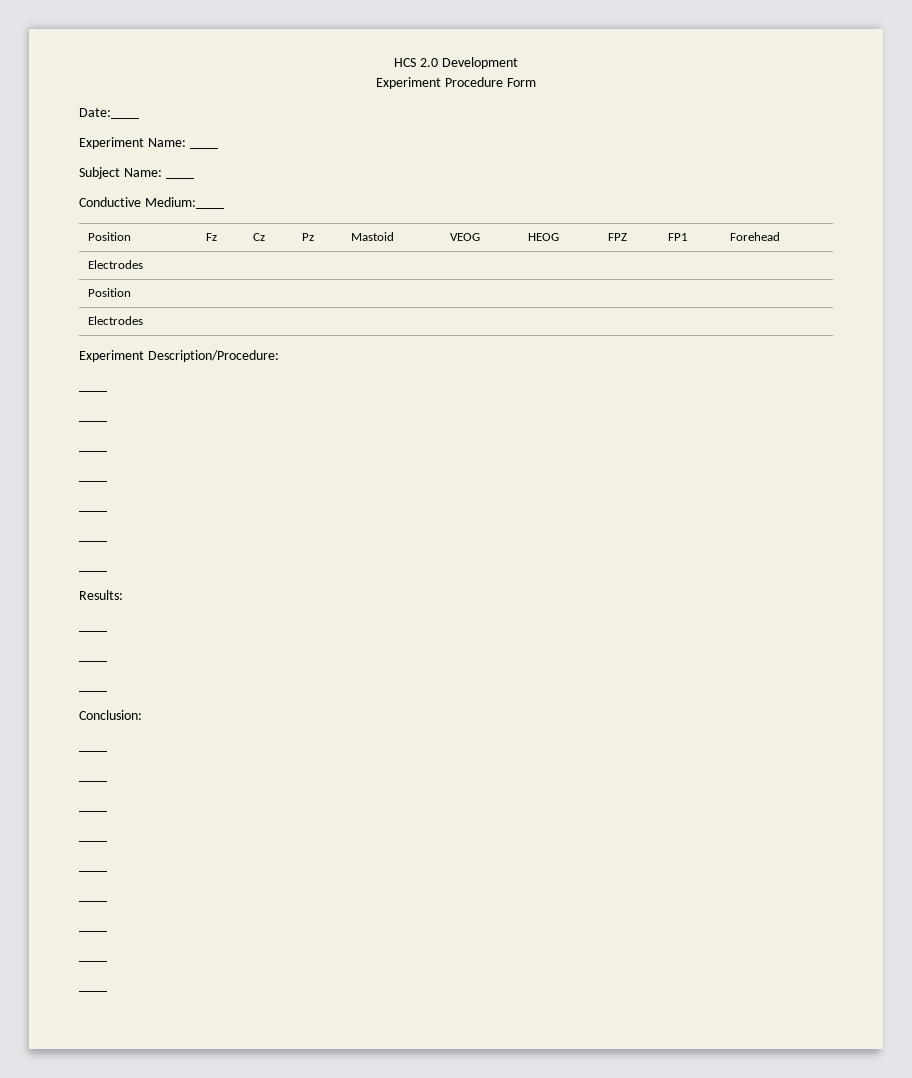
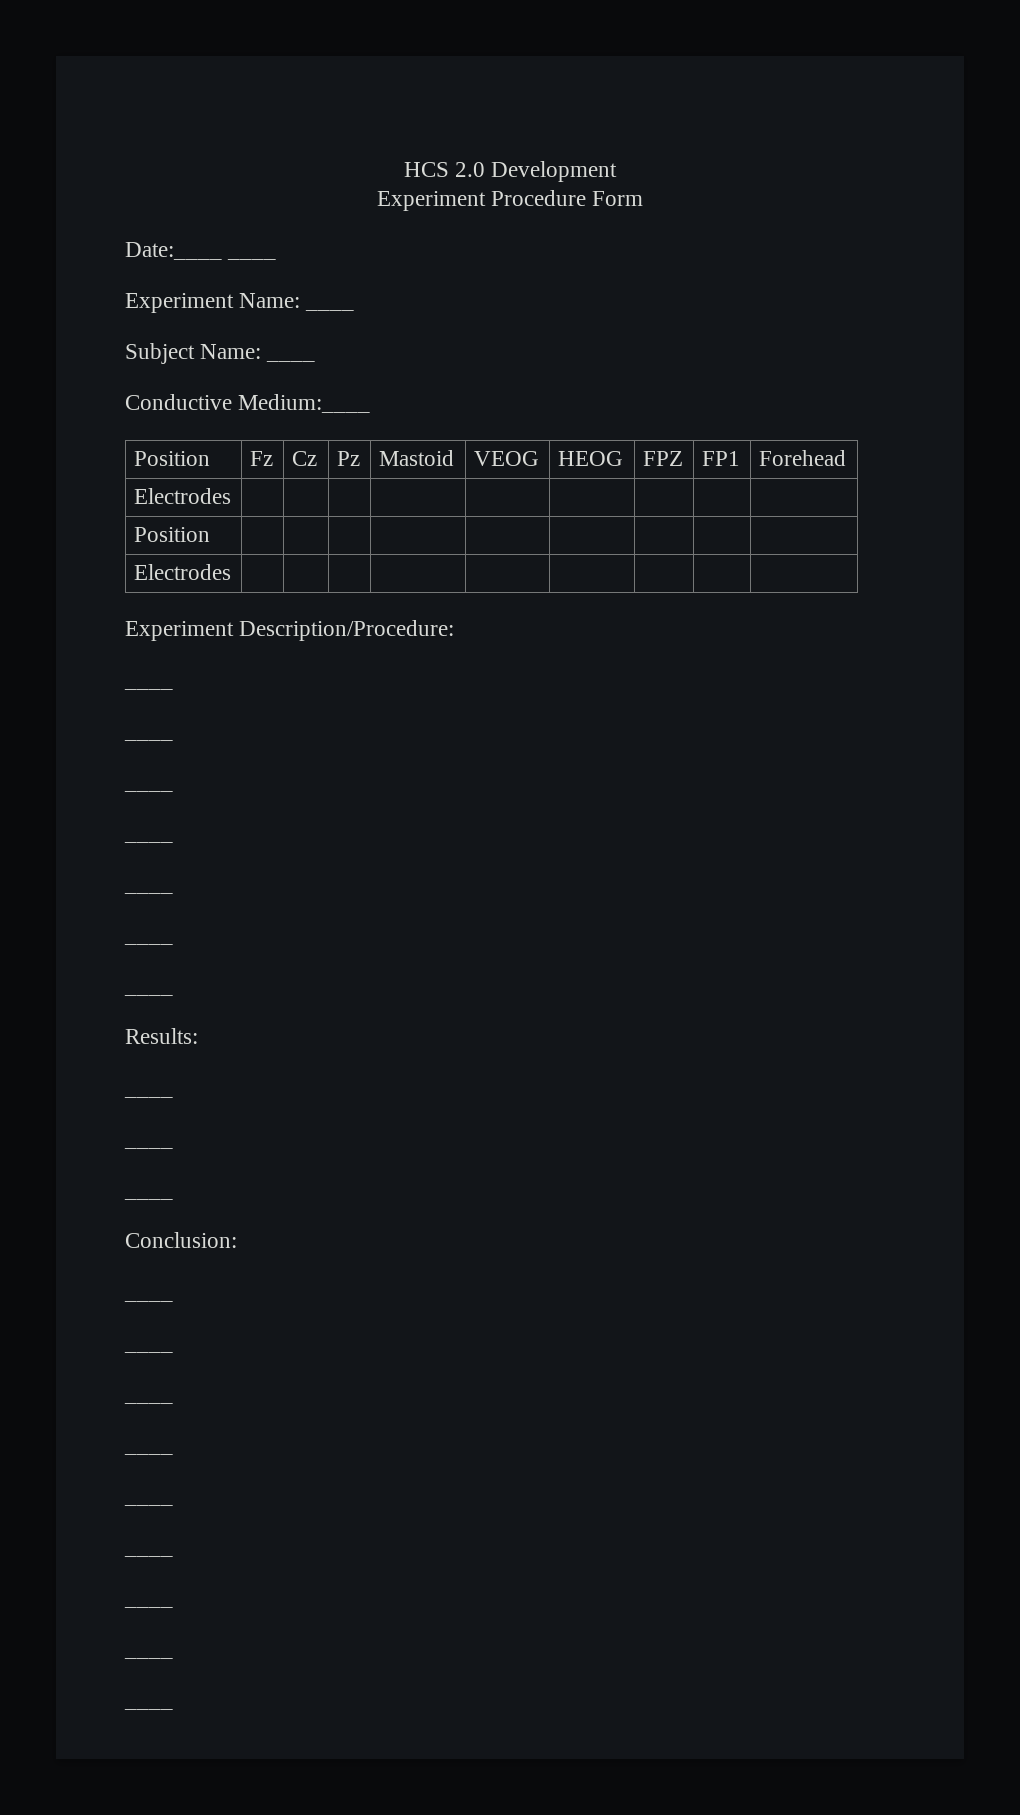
(139, 113) none -> [227,257,277,260] ____

